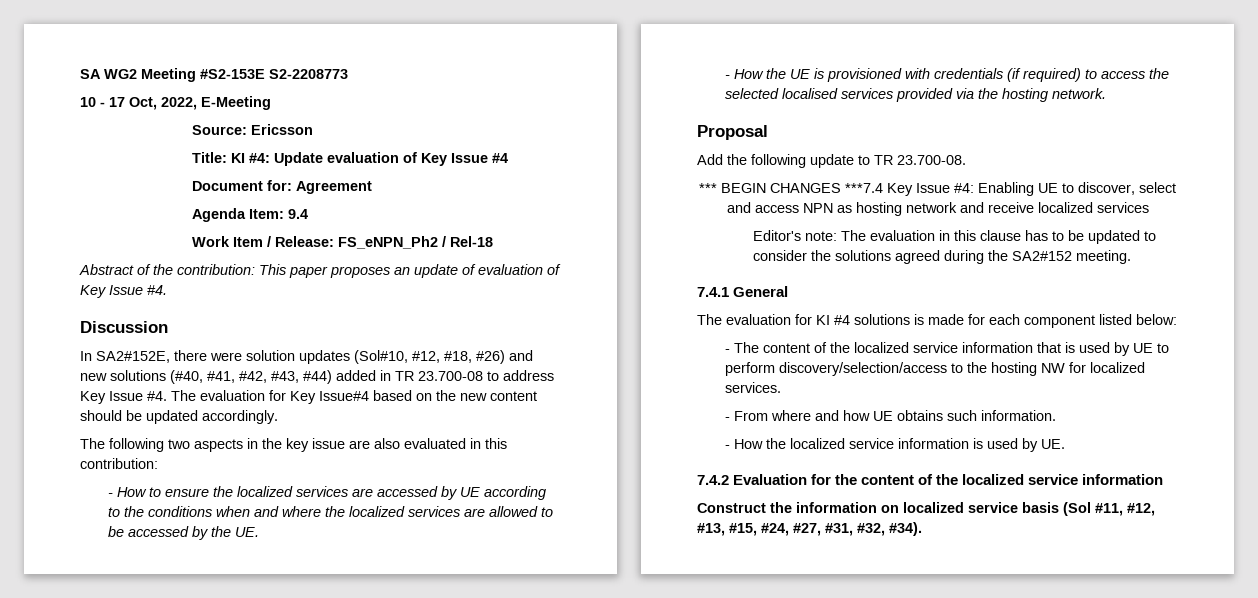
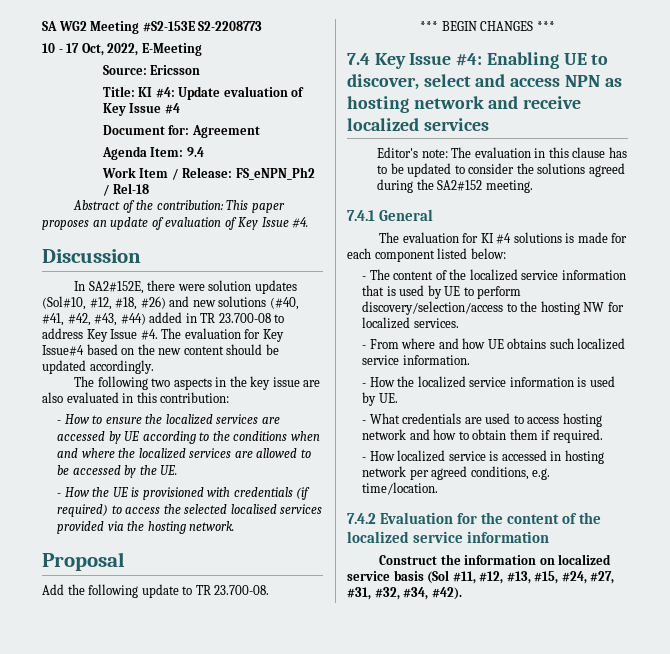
[845,183,883,193] ***7.4 -> [536,21,555,31] [347,53,370,65] *** // 7.4
(977, 415) none -> [577,338,626,350] [362,355,400,365] localized service
(1065, 444) none -> [362,413,602,427] [362,429,603,443] [362,450,604,464] [362,466,551,480] [362,482,439,495] // - What credentials are used to access hosting network and how to obtain them if required. // - How localized service is accessed in hosting network per agreed conditions, e.g. time/location.
[889,522,922,536] #34). -> [403,587,462,600] #34, #42).

